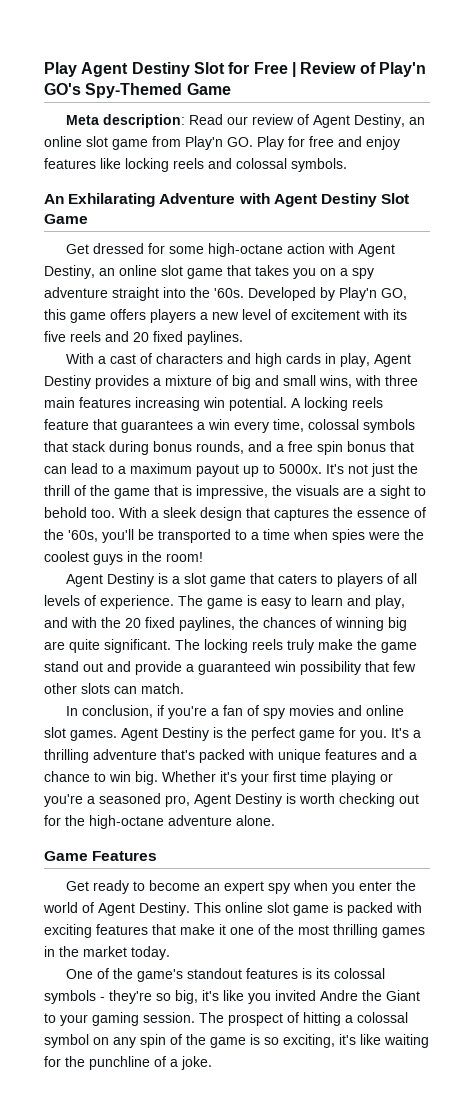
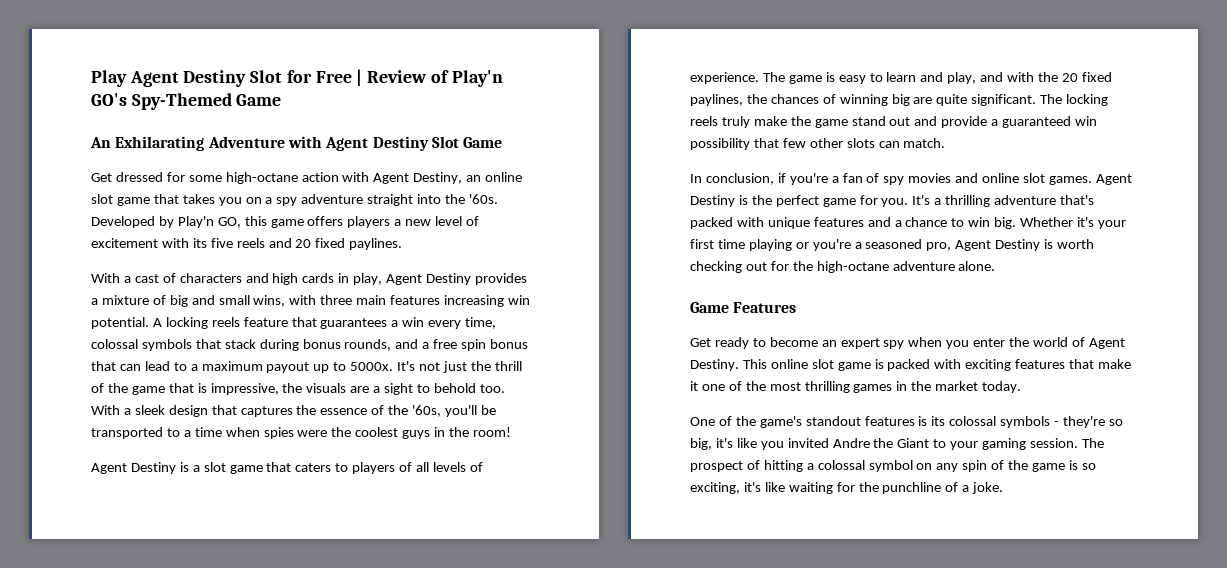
[66,114,426,128] [44,136,400,150] [44,158,347,172] // Meta description: Read our review of Agent Destiny, an online slot game from Play'n GO. Play for free and enjoy features like locking reels and colossal symbols. -> (282, 100) none

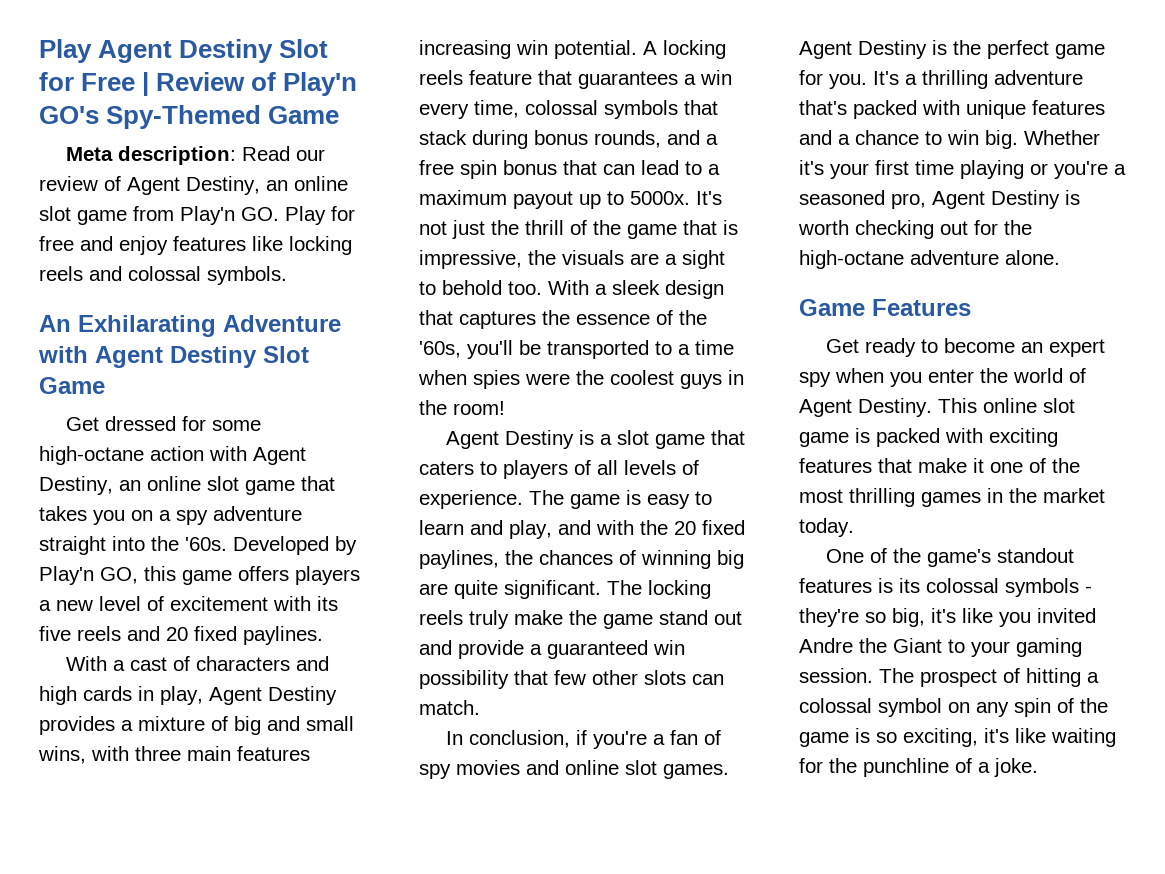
(282, 100) none -> [66,146,326,165] [39,176,348,195] [39,206,355,225] [39,236,352,255] [39,266,287,285] // Meta description: Read our review of Agent Destiny, an online slot game from Play'n GO. Play for free and enjoy features like locking reels and colossal symbols.

